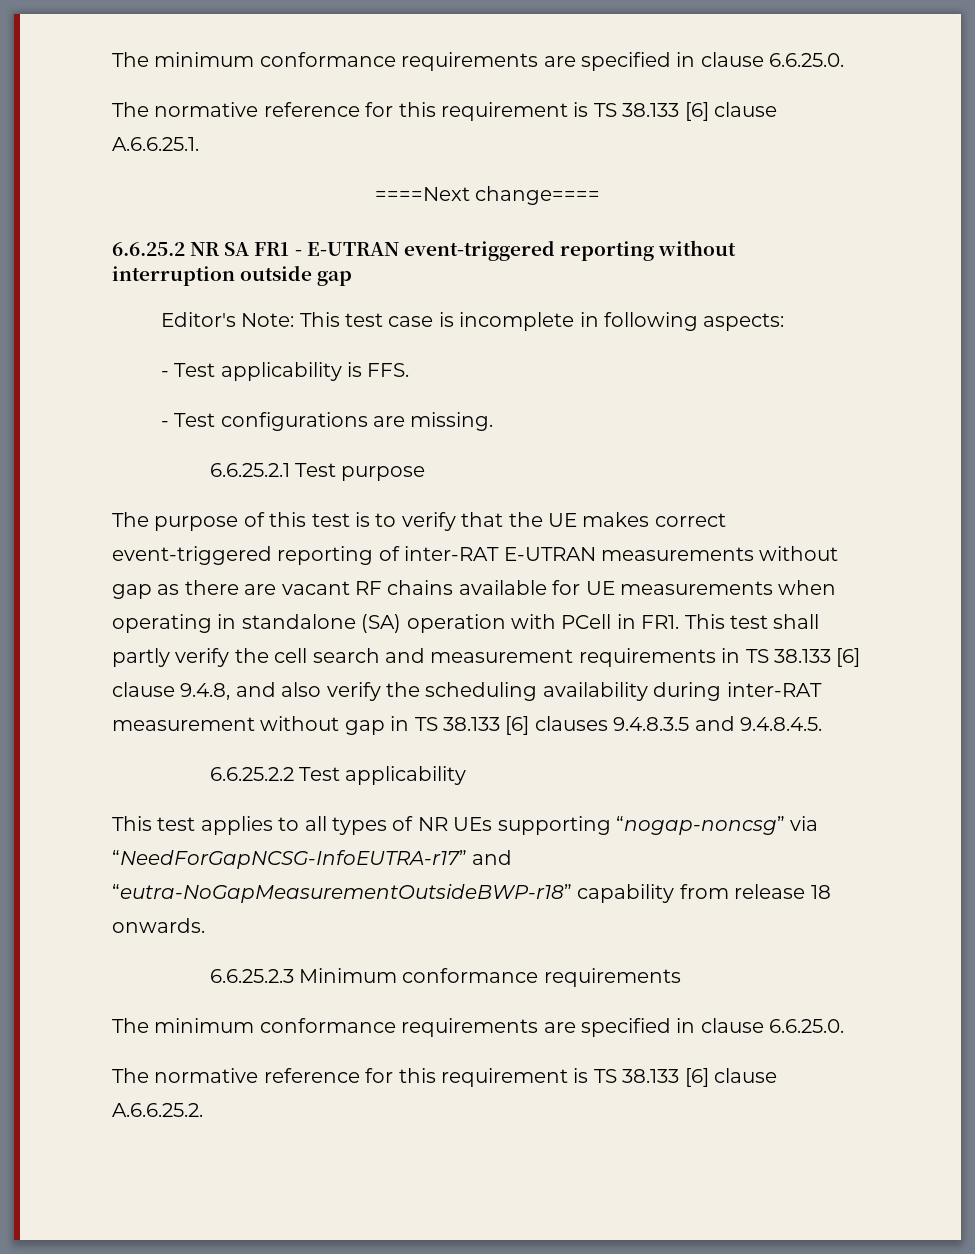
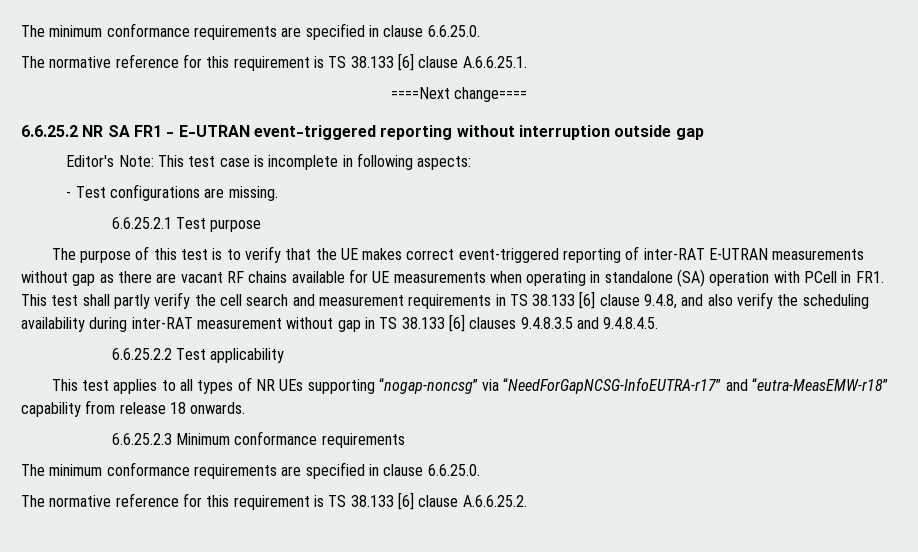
[160,362,410,381] // - Test applicability is FFS. -> (472, 163) none
[112,884,572,903] “eutra-NoGapMeasurementOutsideBWP-r18” -> [752,378,889,391] “eutra-MeasEMW-r18”

